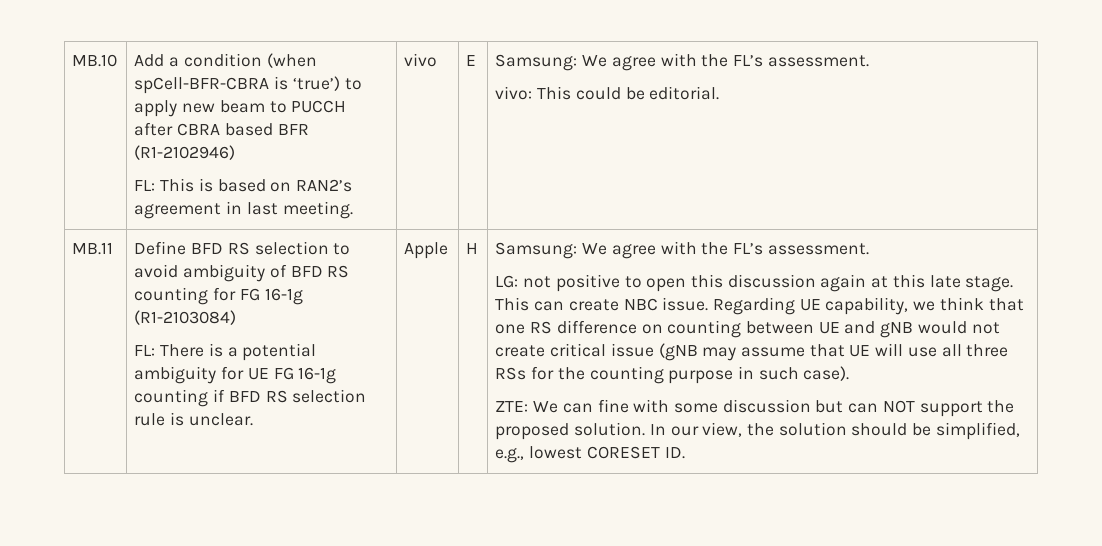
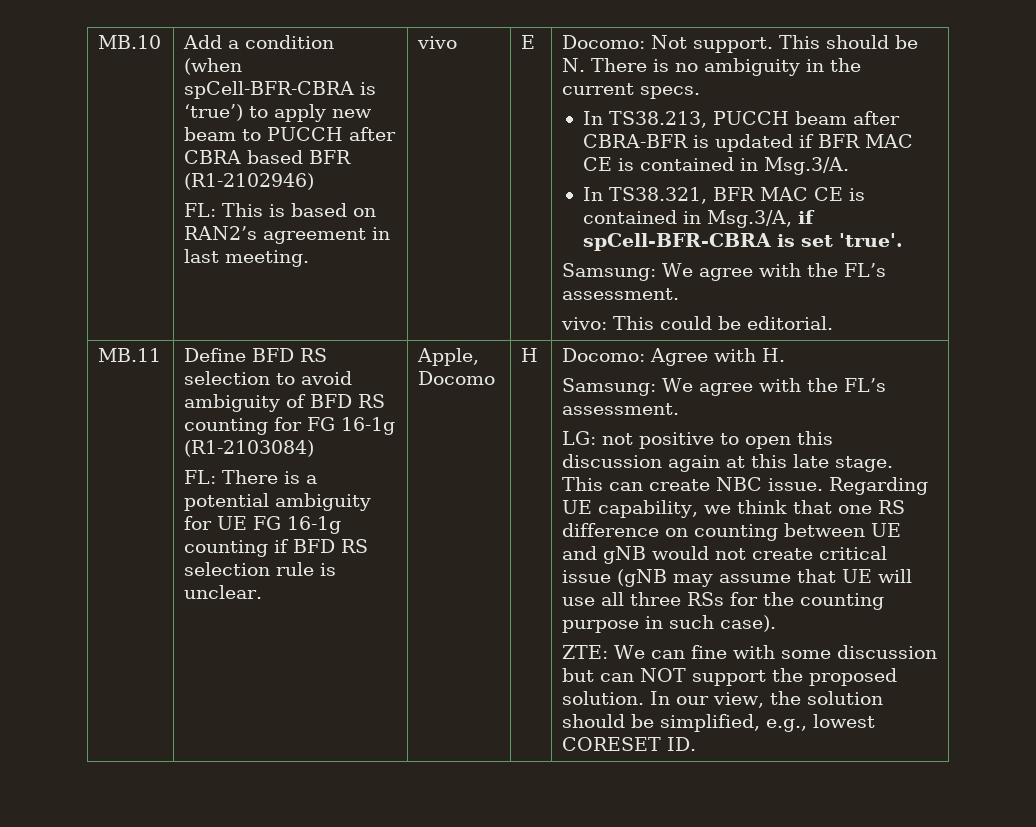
(477, 60) none -> [562,35,919,53] [562,58,862,76] [562,83,701,99] [583,111,901,128] [583,134,914,152] [583,157,850,175] [583,187,866,204] [583,210,816,228] [583,233,904,251] Docomo: Not support. This should be N. There is no ambiguity in the current specs. // In TS38.213, PUCCH beam after CBRA-BFR is updated if BFR MAC CE is contained in Msg.3/A. // In TS38.321, BFR MAC CE is contained in Msg.3/A, if spCell-BFR-CBRA is set 'true'. //
[404,242,449,259] Apple -> [417,348,480,366] [418,371,496,385] Apple, Docomo
(479, 248) none -> [562,348,786,366] Docomo: Agree with H. //

